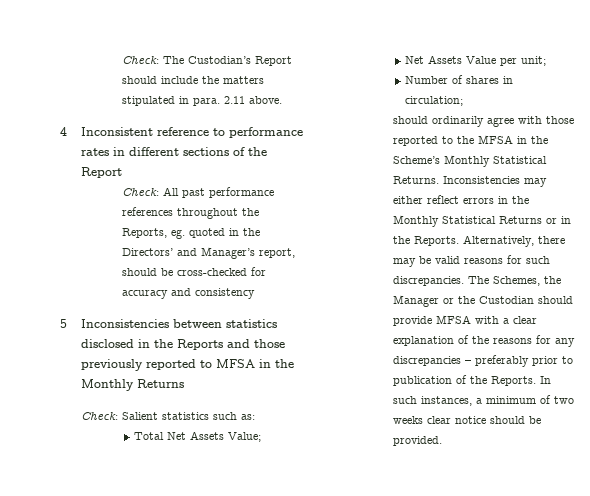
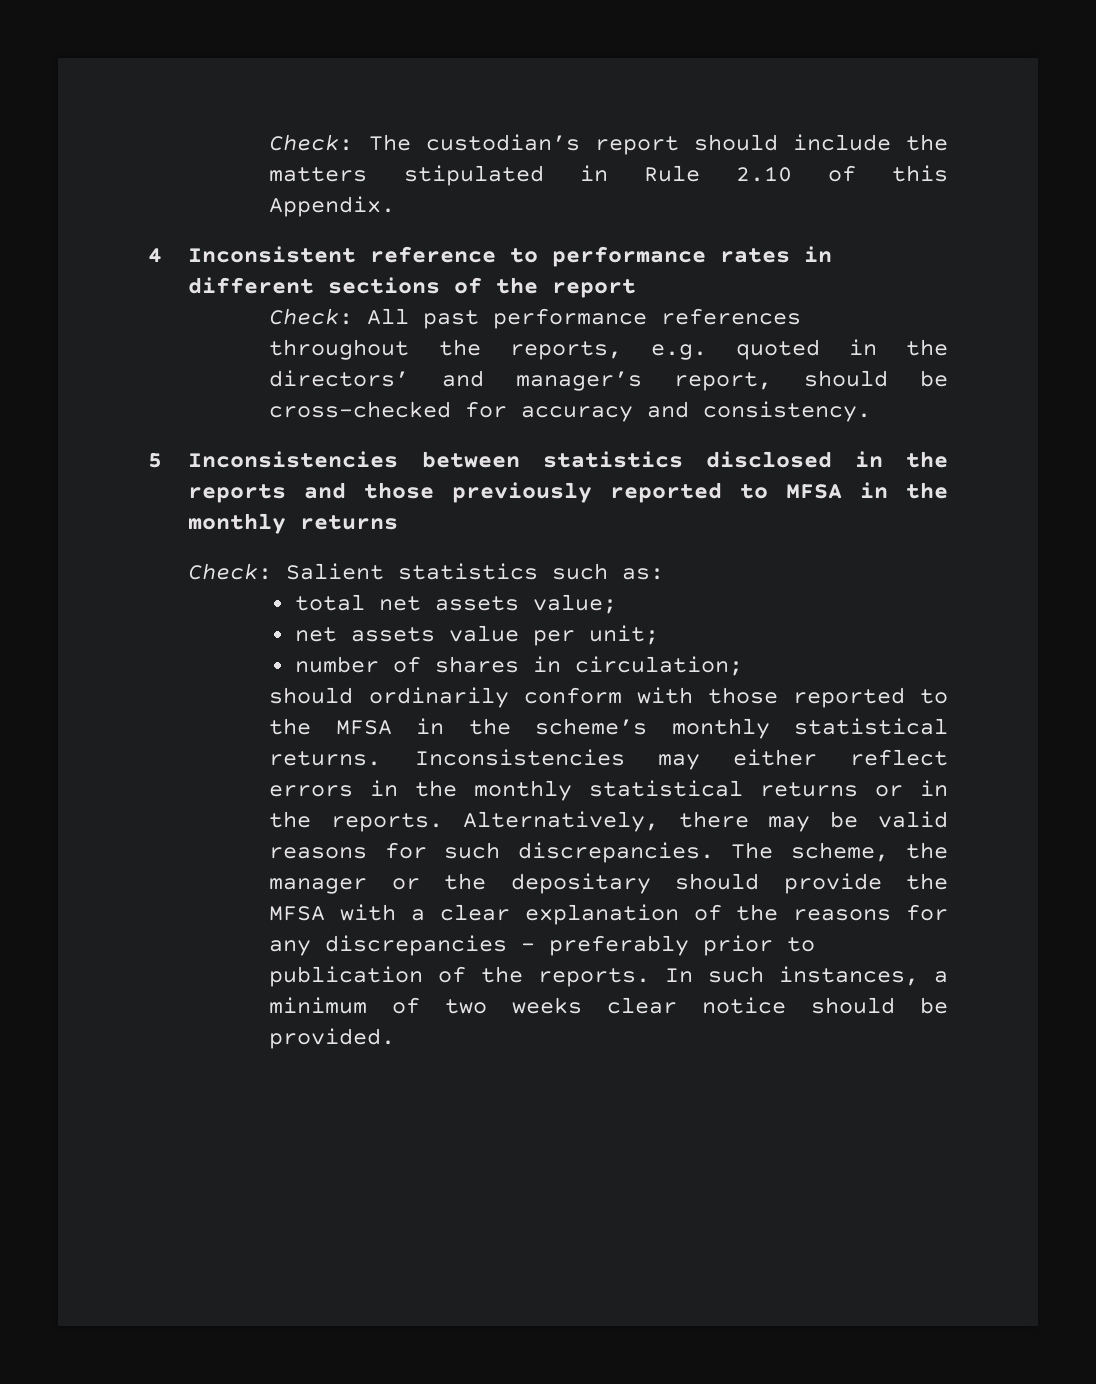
[187,56,292,66] Custodian’s Report -> [425,134,679,155] custodian’s report
[192,96,282,106] para. 2.11 above. -> [643,165,949,182] [269,196,396,217] Rule 2.10 of this Appendix.
[80,167,122,178] Report -> [552,279,637,298] report
[121,228,185,239] Reports, eg. -> [509,341,707,360] reports, e.g.
[121,247,255,259] Directors’ and Manager’s -> [269,370,642,391] directors’ and manager’s
[194,288,255,299] consistency -> [703,401,872,422] consistency.
[176,339,223,350] Reports -> [188,484,287,503] reports
[80,379,184,391] Monthly Returns -> [188,513,399,534] monthly returns
[134,431,262,442] [405,55,497,64] Total Net Assets Value; // Net Assets Value -> [295,594,618,614] [295,625,520,642] total net assets value; // net assets value
[405,76,449,84] Number -> [295,656,380,673] number
[486,117,514,127] agree -> [523,687,622,704] conform
[392,155,547,167] [392,176,439,184] Scheme’s Monthly Statistical Returns. -> [535,718,949,739] [269,751,382,766] scheme’s monthly statistical returns.
[392,215,542,227] Monthly Statistical Returns -> [474,780,859,801] monthly statistical returns
[413,236,459,246] Reports. -> [331,813,444,832] reports.
[492,276,561,286] [392,295,439,307] Schemes, the Manager -> [790,842,949,862] [269,878,368,894] scheme, the manager
[478,296,534,304] Custodian -> [510,873,651,894] depositary
(432, 321) none -> [906,873,949,890] the
[490,376,536,386] Reports. -> [538,968,651,987] reports.

